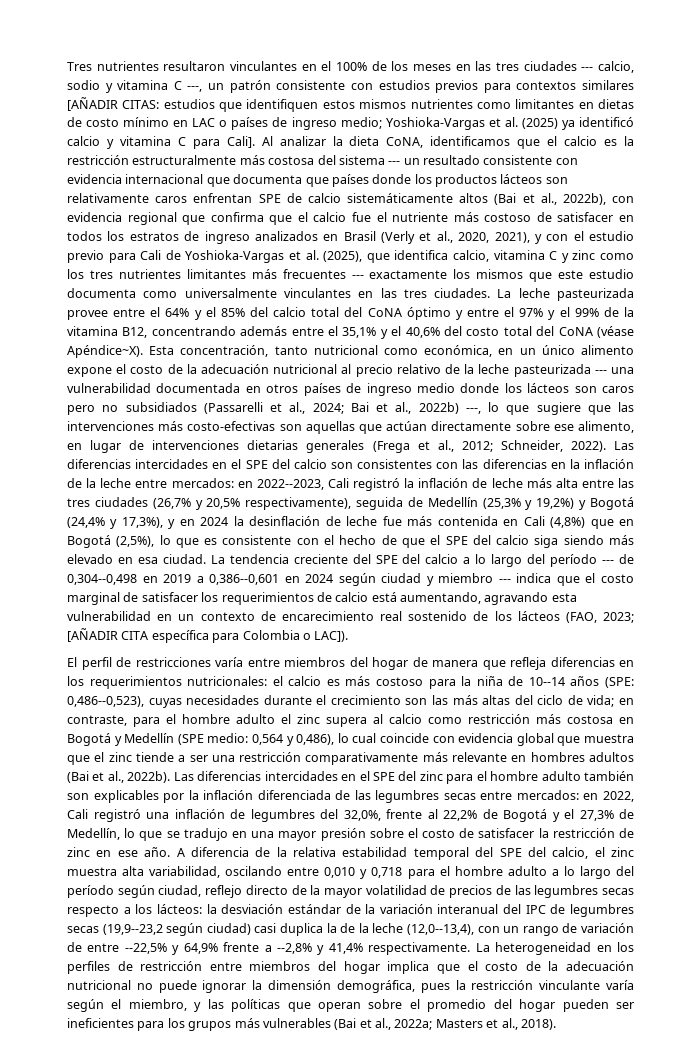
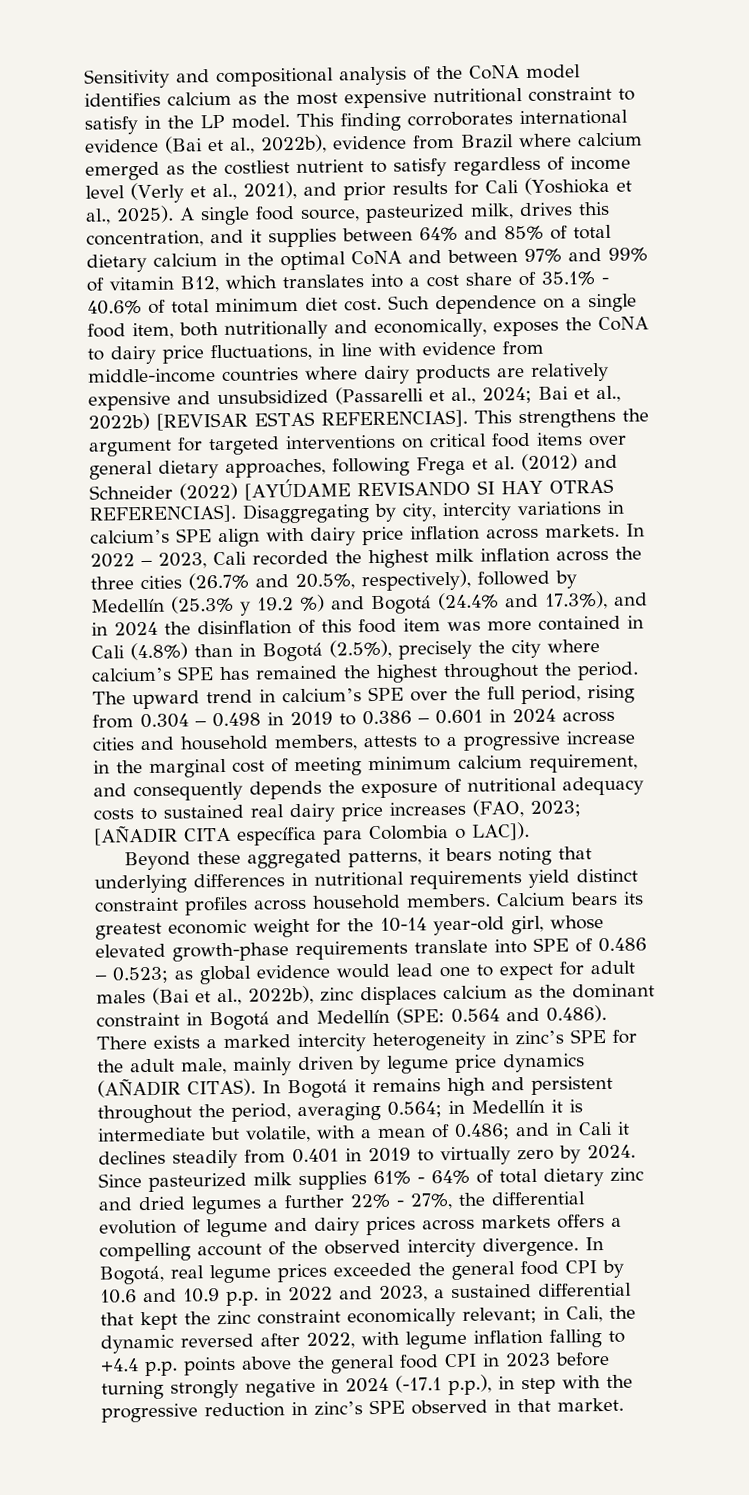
[67,61,635,73] [67,80,635,93] [67,97,635,112] [67,117,634,130] [67,136,634,149] [67,155,578,165] [67,174,568,187] [67,193,635,205] [67,212,634,225] [67,231,634,244] [67,250,635,263] [67,269,635,282] [67,288,634,301] [67,307,635,320] [67,326,634,339] [67,345,634,358] [67,364,634,377] [67,383,635,396] [67,402,197,415] Tres nutrientes resultaron vinculantes en el 100% de los meses en las tres ciudades --- calcio, sodio y vitamina C ---, un patrón consistente con estudios previos para contextos similares [AÑADIR CITAS: estudios que identifiquen estos mismos nutrientes como limitantes en dietas de costo mínimo en LAC o países de ingreso medio; Yoshioka-Vargas et al. (2025) ya identificó calcio y vitamina C para Cali]. Al analizar la dieta CoNA, identificamos que el calcio es la restricción estructuralmente más costosa del sistema --- un resultado consistente con evidencia internacional que documenta que países donde los productos lácteos son relativamente caros enfrentan SPE de calcio sistemáticamente altos (Bai et al., 2022b), con evidencia regional que confirma que el calcio fue el nutriente más costoso de satisfacer en todos los estratos de ingreso analizados en Brasil (Verly et al., 2020, 2021), y con el estudio previo para Cali de Yoshioka-Vargas et al. (2025), que identifica calcio, vitamina C y zinc como los tres nutrientes limitantes más frecuentes --- exactamente los mismos que este estudio documenta como universalmente vinculantes en las tres ciudades. La leche pasteurizada provee entre el 64% y el 85% del calcio total del CoNA óptimo y entre el 97% y el 99% de la vitamina B12, concentrando además entre el 35,1% y el 40,6% del costo total del CoNA (véase Apéndice~X). Esta concentración, tanto nutricional como económica, en un único alimento expone el costo de la adecuación nutricional al precio relativo de la leche pasteurizada --- una vulnerabilidad documentada en otros países de ingreso medio donde los lácteos son caros pero no subsidiados -> [84,64,581,89] [84,86,635,109] [84,109,628,135] [85,132,643,154] [85,155,631,181] [85,176,632,204] [85,201,610,226] [86,224,612,248] [86,247,648,273] [86,271,609,293] [87,293,637,315] [87,316,649,340] [87,340,544,365] [88,362,609,385] [88,389,329,411] Sensitivity and compositional analysis of the CoNA model identifies calcium as the most expensive nutritional constraint to satisfy in the LP model. This finding corroborates international evidence (Bai et al., 2022b), evidence from Brazil where calcium emerged as the costliest nutrient to satisfy regardless of income level (Verly et al., 2021), and prior results for Cali (Yoshioka et al., 2025). A single food source, pasteurized milk, drives this concentration, and it supplies between 64% and 85% of total dietary calcium in the optimal CoNA and between 97% and 99% of vitamin B12, which translates into a cost share of 35.1% - 40.6% of total minimum diet cost. Such dependence on a single food item, both nutritionally and economically, exposes the CoNA to dairy price fluctuations, in line with evidence from middle-income countries where dairy products are relatively expensive and unsubsidized
[465,402,634,415] [67,421,634,434] [67,440,634,453] [67,459,635,469] [67,478,634,491] [67,497,634,510] [67,516,635,529] [67,535,634,548] [67,554,634,567] [67,573,635,586] [67,592,577,605] [67,611,560,621] ---, lo que sugiere que las intervenciones más costo-efectivas son aquellas que actúan directamente sobre ese alimento, en lugar de intervenciones dietarias generales (Frega et al., 2012; Schneider, 2022). Las diferencias intercidades en el SPE del calcio son consistentes con las diferencias en la inflación de la leche entre mercados: en 2022--2023, Cali registró la inflación de leche más alta entre las tres ciudades (26,7% y 20,5% respectivamente), seguida de Medellín (25,3% y 19,2%) y Bogotá (24,4% y 17,3%), y en 2024 la desinflación de leche fue más contenida en Cali (4,8%) que en Bogotá (2,5%), lo que es consistente con el hecho de que el SPE del calcio siga siendo más elevado en esa ciudad. La tendencia creciente del SPE del calcio a lo largo del período --- de 0,304--0,498 en 2019 a 0,386--0,601 en 2024 según ciudad y miembro --- indica que el costo marginal de satisfacer los requerimientos de calcio está aumentando, agravando esta vulnerabilidad en un contexto de encarecimiento real sostenido de los lácteos -> [156,408,649,431] [88,432,627,457] [89,453,618,480] [89,478,614,501] [89,500,624,524] [90,523,645,548] [90,546,642,569] [90,569,577,592] [91,590,648,616] [91,615,644,637] [91,639,600,662] [91,661,639,683] [92,684,635,710] [92,708,615,729] [92,730,635,752] [93,753,638,778] [93,776,644,802] [93,801,466,823] [REVISAR ESTAS REFERENCIAS]. This strengthens the argument for targeted interventions on critical food items over general dietary approaches, following Frega et al. (2012) and Schneider (2022) [AYÚDAME REVISANDO SI HAY OTRAS REFERENCIAS]. Disaggregating by city, intercity variations in calcium’s SPE align with dairy price inflation across markets. In 2022 – 2023, Cali recorded the highest milk inflation across the three cities (26.7% and 20.5%, respectively), followed by Medellín (25.3% y 19.2 %) and Bogotá (24.4% and 17.3%), and in 2024 the disinflation of this food item was more contained in Cali (4.8%) than in Bogotá (2.5%), precisely the city where calcium’s SPE has remained the highest throughout the period. The upward trend in calcium’s SPE over the full period, rising from 0.304 – 0.498 in 2019 to 0.386 – 0.601 in 2024 across cities and household members, attests to a progressive increase in the marginal cost of meeting minimum calcium requirement, and consequently depends the exposure of nutritional adequacy costs to sustained real dairy price increases
[67,657,634,670] [67,676,634,689] [67,695,634,708] [67,714,634,727] [67,733,635,746] [67,752,635,765] [67,771,634,784] [67,790,635,803] [67,809,634,822] [67,828,634,841] [67,847,634,860] [67,866,634,879] [67,885,635,898] [67,904,635,917] [67,923,635,936] [67,942,634,955] [67,961,635,974] [67,980,634,993] [67,999,635,1012] [67,1018,556,1031] El perfil de restricciones varía entre miembros del hogar de manera que refleja diferencias en los requerimientos nutricionales: el calcio es más costoso para la niña de 10--14 años (SPE: 0,486--0,523), cuyas necesidades durante el crecimiento son las más altas del ciclo de vida; en contraste, para el hombre adulto el zinc supera al calcio como restricción más costosa en Bogotá y Medellín (SPE medio: 0,564 y 0,486), lo cual coincide con evidencia global que muestra que el zinc tiende a ser una restricción comparativamente más relevante en hombres adultos (Bai et al., 2022b). Las diferencias intercidades en el SPE del zinc para el hombre adulto también son explicables por la inflación diferenciada de las legumbres secas entre mercados: en 2022, Cali registró una inflación de legumbres del 32,0%, frente al 22,2% de Bogotá y el 27,3% de Medellín, lo que se tradujo en una mayor presión sobre el costo de satisfacer la restricción de zinc en ese año. A diferencia de la relativa estabilidad temporal del SPE del calcio, el zinc muestra alta variabilidad, oscilando entre 0,010 y 0,718 para el hombre adulto a lo largo del período según ciudad, reflejo directo de la mayor volatilidad de precios de las legumbres secas respecto a los lácteos: la desviación estándar de la variación interanual del IPC de legumbres secas (19,9--23,2 según ciudad) casi duplica la de la leche (12,0--13,4), con un rango de variación de entre --22,5% y 64,9% frente a --2,8% y 41,4% respectivamente. La heterogeneidad en los perfiles de restricción entre miembros del hogar implica que el costo de la adecuación nutricional no puede ignorar la dimensión demográfica, pues la restricción vinculante varía según el miembro, y las políticas que operan sobre el promedio del hogar pueden ser ineficientes para los grupos más vulnerables (Bai et al., 2022a; Masters et al., 2018). -> [124,846,593,871] [94,868,638,894] [94,891,644,916] [95,915,604,940] [95,937,647,962] [95,960,635,985] [96,983,655,1006] [96,1004,607,1031] [96,1028,637,1053] [97,1053,585,1076] [97,1075,613,1099] [97,1099,583,1124] [97,1121,630,1143] [98,1144,636,1169] [98,1167,644,1192] [98,1191,585,1215] [99,1214,622,1238] [99,1237,604,1262] [99,1259,624,1285] [100,1282,632,1306] [100,1305,636,1331] [100,1329,625,1354] [100,1351,610,1377] [101,1374,633,1400] [101,1397,624,1423] Beyond these aggregated patterns, it bears noting that underlying differences in nutritional requirements yield distinct constraint profiles across household members. Calcium bears its greatest economic weight for the 10-14 year-old girl, whose elevated growth-phase requirements translate into SPE of 0.486 – 0.523; as global evidence would lead one to expect for adult males (Bai et al., 2022b), zinc displaces calcium as the dominant constraint in Bogotá and Medellín (SPE: 0.564 and 0.486). There exists a marked intercity heterogeneity in zinc’s SPE for the adult male, mainly driven by legume price dynamics (AÑADIR CITAS). In Bogotá it remains high and persistent throughout the period, averaging 0.564; in Medellín it is intermediate but volatile, with a mean of 0.486; and in Cali it declines steadily from 0.401 in 2019 to virtually zero by 2024. Since pasteurized milk supplies 61% - 64% of total dietary zinc and dried legumes a further 22% - 27%, the differential evolution of legume and dairy prices across markets offers a compelling account of the observed intercity divergence. In Bogotá, real legume prices exceeded the general food CPI by 10.6 and 10.9 p.p. in 2022 and 2023, a sustained differential that kept the zinc constraint economically relevant; in Cali, the dynamic reversed after 2022, with legume inflation falling to +4.4 p.p. points above the general food CPI in 2023 before turning strongly negative in 2024 (-17.1 p.p.), in step with the progressive reduction in zinc’s SPE observed in that market.

